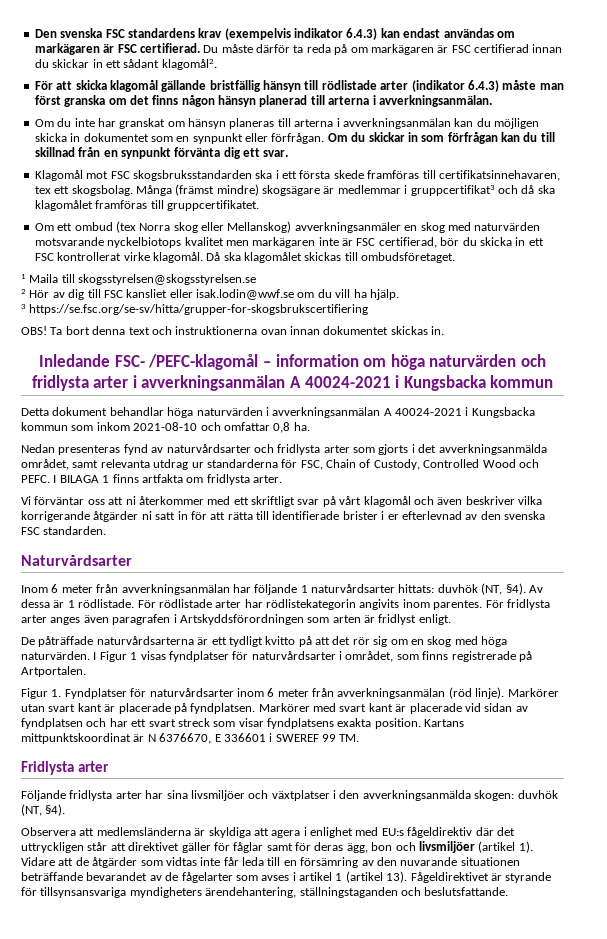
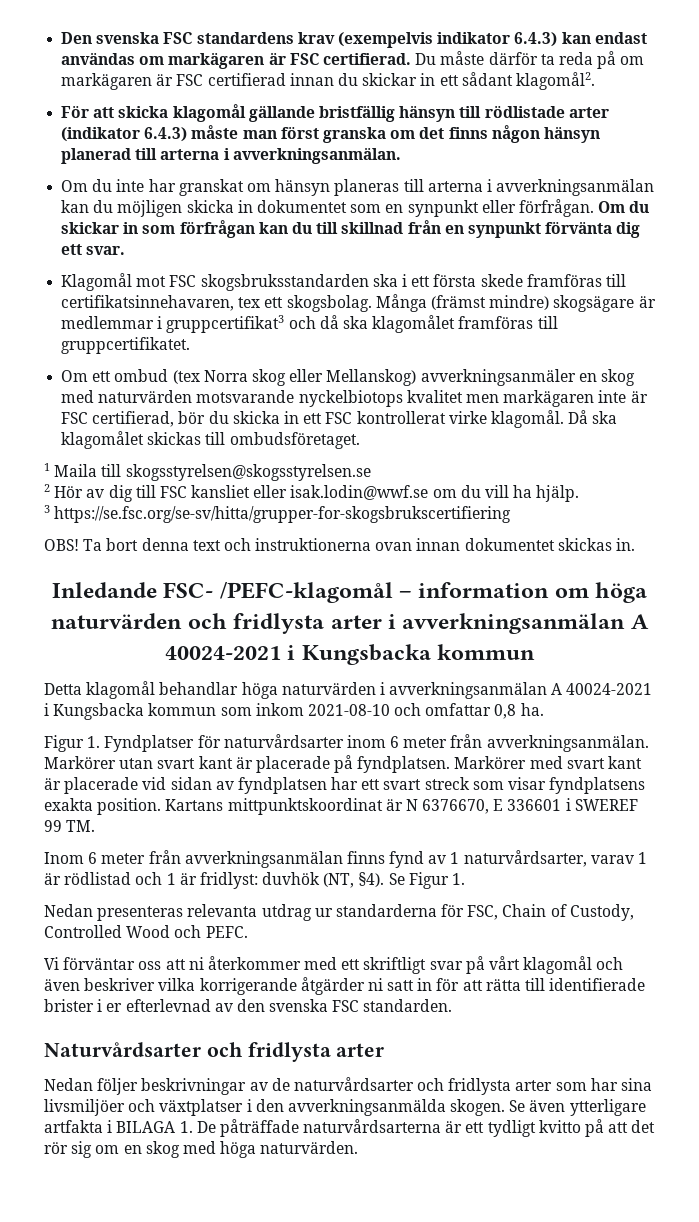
[52,407,108,416] dokument -> [86,681,156,699] klagomål
[21,444,547,455] [21,459,99,470] Nedan presenteras fynd av naturvårdsarter och fridlysta arter som gjorts i det avverkningsanmälda området, samt -> [44,734,649,752] [44,755,643,773] [44,777,646,794] [44,798,638,815] [44,820,96,832] [44,850,648,868] [44,872,466,889] [44,904,184,921] Figur 1. Fyndplatser för naturvårdsarter inom 6 meter från avverkningsanmälan. Markörer utan svart kant är placerade på fyndplatsen. Markörer med svart kant är placerade vid sidan av fyndplatsen har ett svart streck som visar fyndplatsens exakta position. Kartans mittpunktskoordinat är N 6376670, E 336601 i SWEREF 99 TM. // Inom 6 meter från avverkningsanmälan finns fynd av 1 naturvårdsarter, varav 1 är rödlistad och 1 är fridlyst: duvhök (NT, §4). Se Figur 1. // Nedan presenteras
[53,474,282,485] I BILAGA 1 finns artfakta om fridlysta arter. -> (248, 932) none
[21,583,543,595] [21,599,550,610] [21,614,451,625] // Inom 6 meter från avverkningsanmälan har följande 1 naturvårdsarter hittats: duvhök (NT, §4). Av dessa är 1 rödlistade. För rödlistade arter har rödlistekategorin angivits inom parentes. För fridlysta arter anges även paragrafen i Artskyddsförordningen som arten är fridlyst enligt. // -> [206,1042,385,1062] [44,1077,653,1095] [44,1099,646,1116] [44,1120,193,1133] och fridlysta arter // Nedan följer beskrivningar av de naturvårdsarter och fridlysta arter som har sina livsmiljöer och växtplatser i den avverkningsanmälda skogen. Se även ytterligare artfakta i BILAGA 1.
[93,651,532,662] [21,666,86,677] [21,687,559,699] [21,703,528,714] [21,718,465,729] [21,733,360,744] [21,761,109,775] [21,790,558,801] [21,804,66,816] [21,827,515,838] [21,841,533,853] [21,857,520,868] [21,871,552,883] [21,887,509,898] I Figur 1 visas fyndplatser för naturvårdsarter i området, som finns registrerade på Artportalen. // Figur 1. Fyndplatser för naturvårdsarter inom 6 meter från avverkningsanmälan (röd linje). Markörer utan svart kant är placerade på fyndplatsen. Markörer med svart kant är placerade vid sidan av fyndplatsen och har ett svart streck som visar fyndplatsens exakta position. Kartans mittpunktskoordinat är N 6376670, E 336601 i SWEREF 99 TM. // Fridlysta arter // Följande fridlysta arter har sina livsmiljöer och växtplatser i den avverkningsanmälda skogen: duvhök (NT, §4). // Observera att medlemsländerna är skyldiga att agera i enlighet med EU:s fågeldirektiv där det uttryckligen står att direktivet gäller för fåglar samt för deras ägg, bon och livsmiljöer (artikel 1). Vidare att de åtgärder som vidtas inte får leda till en försämring av den nuvarande situationen beträffande bevarandet av de fågelarter som avses i artikel 1 (artikel 13). Fågeldirektivet är styrande för tillsynsansvariga myndigheters ärendehantering, ställningstaganden och beslutsfattande. -> (359, 1147) none

